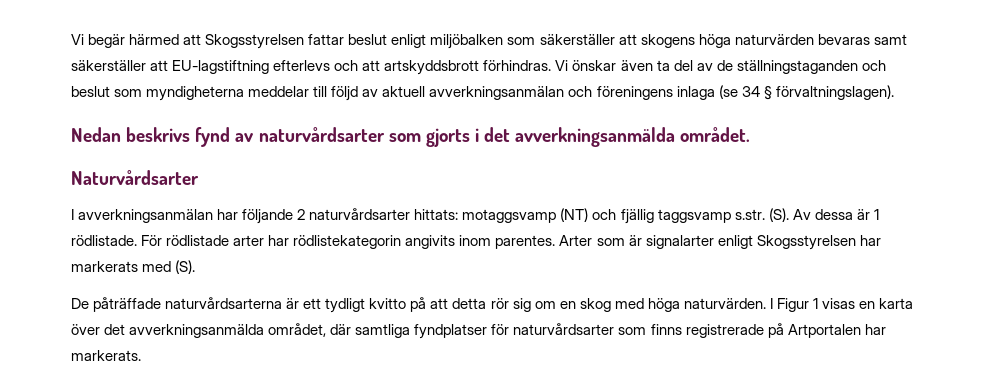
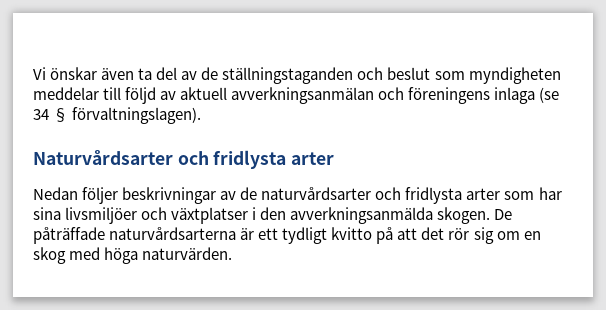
[71,34,907,49] [71,60,569,75] Vi begär härmed att Skogsstyrelsen fattar beslut enligt miljöbalken som säkerställer att skogens höga naturvärden bevaras samt säkerställer att EU-lagstiftning efterlevs och att artskyddsbrott förhindras. Vi -> [33,67,46,80] Vi
[146,86,245,101] myndigheterna -> [468,67,561,84] myndigheten
[71,127,751,147] [71,170,199,185] [71,208,879,224] [71,235,881,250] [71,260,196,274] Nedan beskrivs fynd av naturvårdsarter som gjorts i det avverkningsanmälda området. // Naturvårdsarter // I avverkningsanmälan har följande 2 naturvårdsarter hittats: motaggsvamp (NT) och fjällig taggsvamp s.str. (S). Av dessa är 1 rödlistade. För rödlistade arter har rödlistekategorin angivits inom parentes. Arter som är signalarter enligt Skogsstyrelsen har markerats med (S). // -> [33,150,335,169] [33,187,562,204] [33,207,491,224] Naturvårdsarter och fridlysta arter // Nedan följer beskrivningar av de naturvårdsarter och fridlysta arter som har sina livsmiljöer och växtplatser i den avverkningsanmälda skogen.
[452,298,487,309] detta -> [421,227,445,240] det
[769,298,914,312] [71,323,886,339] [71,350,141,361] I Figur 1 visas en karta över det avverkningsanmälda området, där samtliga fyndplatser för naturvårdsarter som finns registrerade på Artportalen har markerats. -> (233, 253) none

